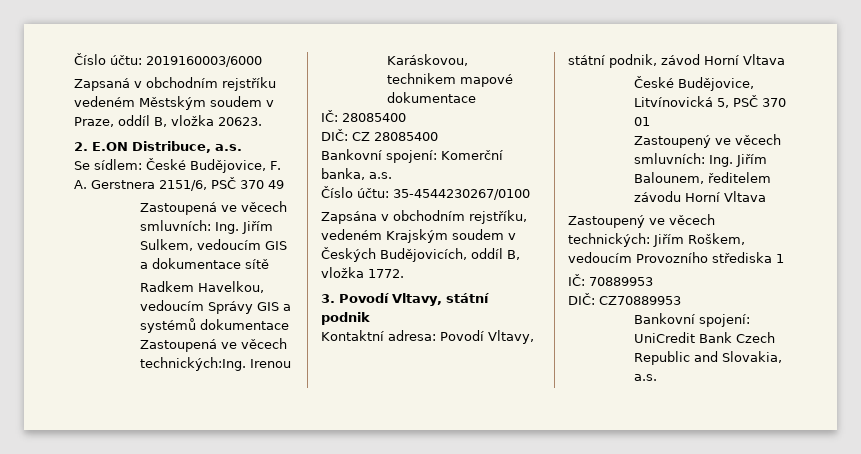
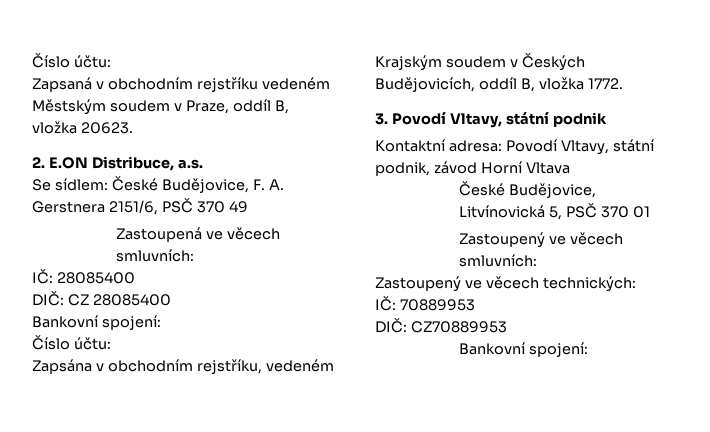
[74,53,262,67] Číslo účtu: 2019160003/6000 -> [32,53,111,68] Číslo účtu:
[214,221,273,234] [139,239,287,251] [139,258,269,269] [139,281,264,293] [139,300,291,314] [139,318,289,333] [139,338,287,352] [139,357,291,371] [386,54,468,66] [386,73,513,87] [386,92,476,103] Ing. Jiřím Sulkem, vedoucím GIS a dokumentace sítě // Radkem Havelkou, vedoucím Správy GIS a systémů dokumentace Zastoupená ve věcech technických:Ing. Irenou Karáskovou, technikem mapové dokumentace -> (194, 255) none
[441,150,503,160] [321,168,392,180] [321,186,530,200] Komerční banka, a.s. // Číslo účtu: 35-4544230267/0100 -> [32,335,111,350] // Číslo účtu:
[708,154,767,167] [633,172,771,184] [633,191,766,202] [568,214,715,228] [568,233,745,247] [568,252,784,263] Ing. Jiřím Balounem, ředitelem závodu Horní Vltava // Zastoupený ve věcech technických: Jiřím Roškem, vedoucím Provozního střediska 1 -> [375,276,636,292] // Zastoupený ve věcech technických:
[633,332,775,343] [633,351,782,365] [633,374,657,381] UniCredit Bank Czech Republic and Slovakia, a.s. -> (588, 349) none

